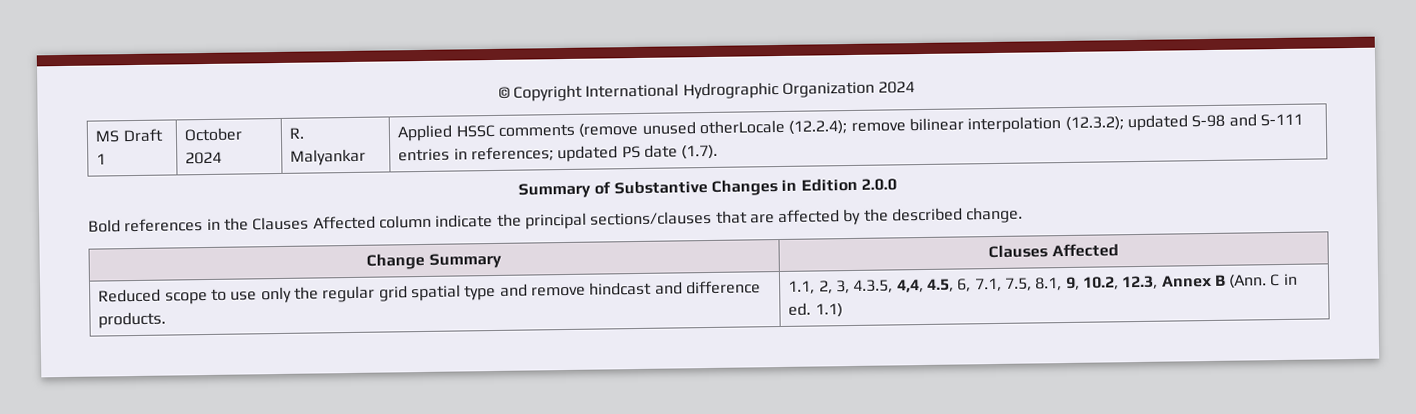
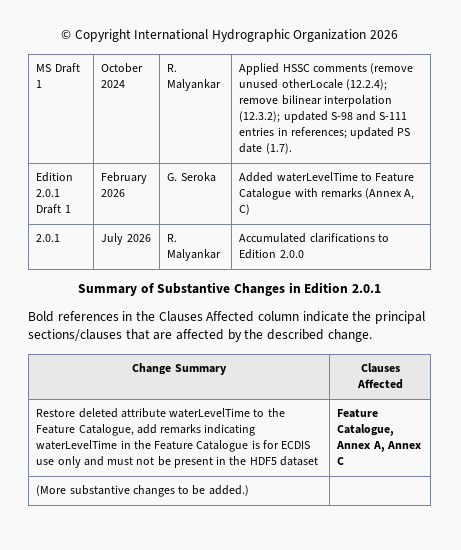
[878,81,916,94] 2024 -> [370,30,399,39] 2026
(719, 152) none -> [36,172,74,182] [36,189,61,197] [36,204,71,214] [101,172,148,184] [101,189,126,197] [167,172,216,182] [239,172,415,182] [239,188,415,200] [239,204,251,215] [36,234,61,242] [101,233,151,245] [167,234,178,242] [167,249,222,261] [239,233,389,243] [239,249,304,259] // Edition 2.0.1 Draft 1 | February 2026 | G. Seroka | Added waterLevelTime to Feature Catalogue with remarks (Annex A, C) // 2.0.1 | July 2026 | R. Malyankar | Accumulated clarifications to Edition 2.0.0
[860,178,897,191] 2.0.0 -> [351,284,381,293] 2.0.1
[98,280,761,305] [98,311,167,329] [788,273,1298,294] [788,302,843,318] Reduced scope to use only the regular grid spatial type and remove hindcast and difference products. | 1.1, 2, 3, 4.3.5, 4,4, 4.5, 6, 7.1, 7.5, 8.1, 9, 10.2, 12.3, Annex B (Ann. C in ed. 1.1) -> [36,408,285,418] [36,424,256,436] [36,440,311,452] [36,456,318,468] [337,409,379,418] [337,424,395,436] [336,441,421,452] [337,457,345,465] [36,485,249,497] Restore deleted attribute waterLevelTime to the Feature Catalogue, add remarks indicating waterLevelTime in the Feature Catalogue is for ECDIS use only and must not be present in the HDF5 dataset | Feature Catalogue, Annex A, Annex C // (More substantive changes to be added.) |

